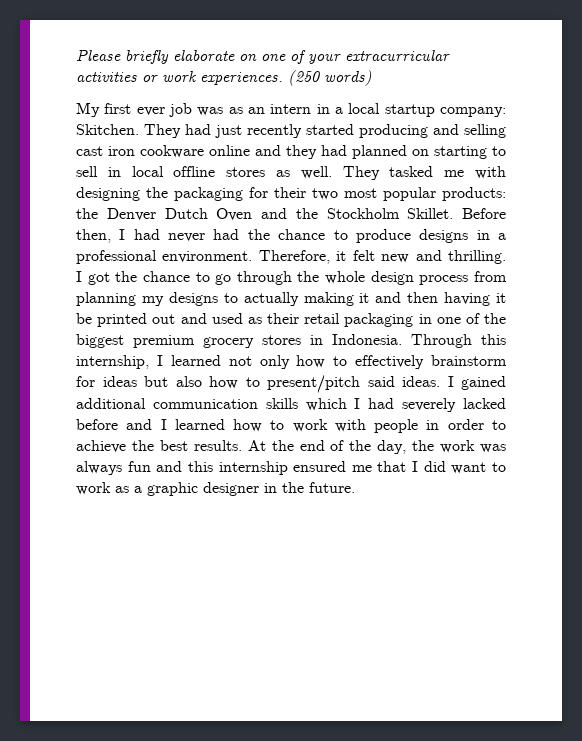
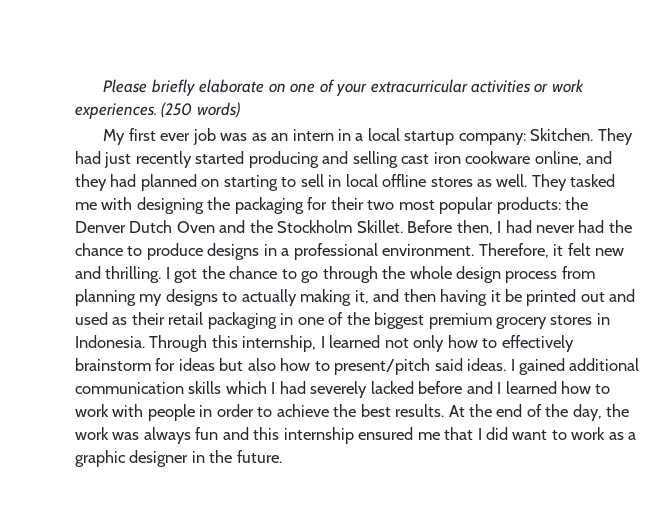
[209,145,250,156] online -> [534,151,582,166] online,
[359,293,370,303] it -> [354,290,369,304] it,

